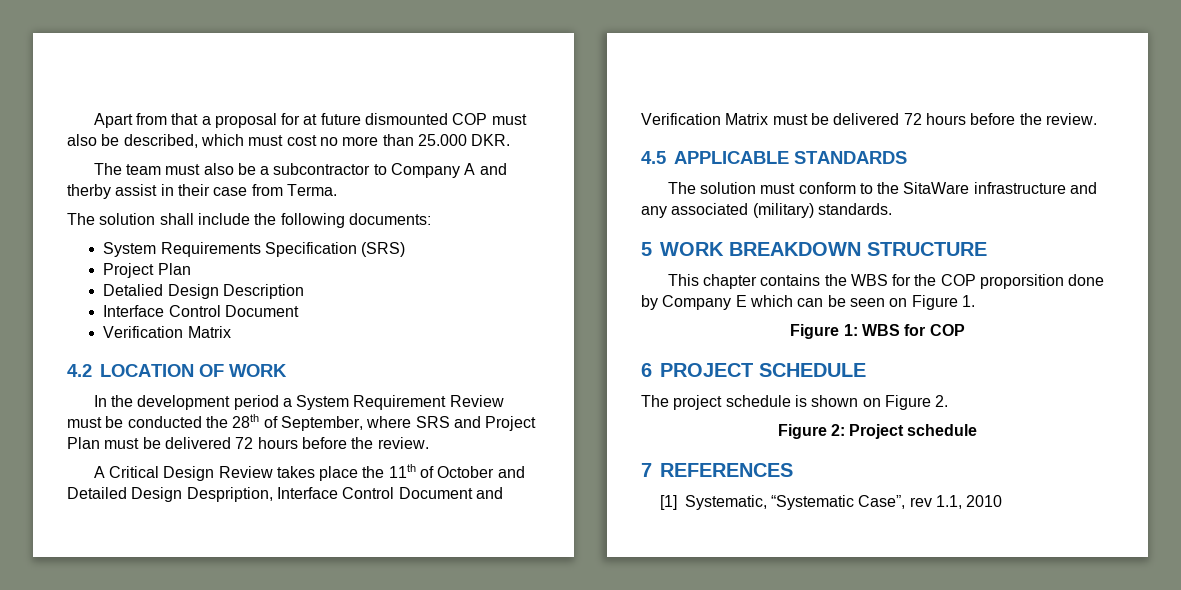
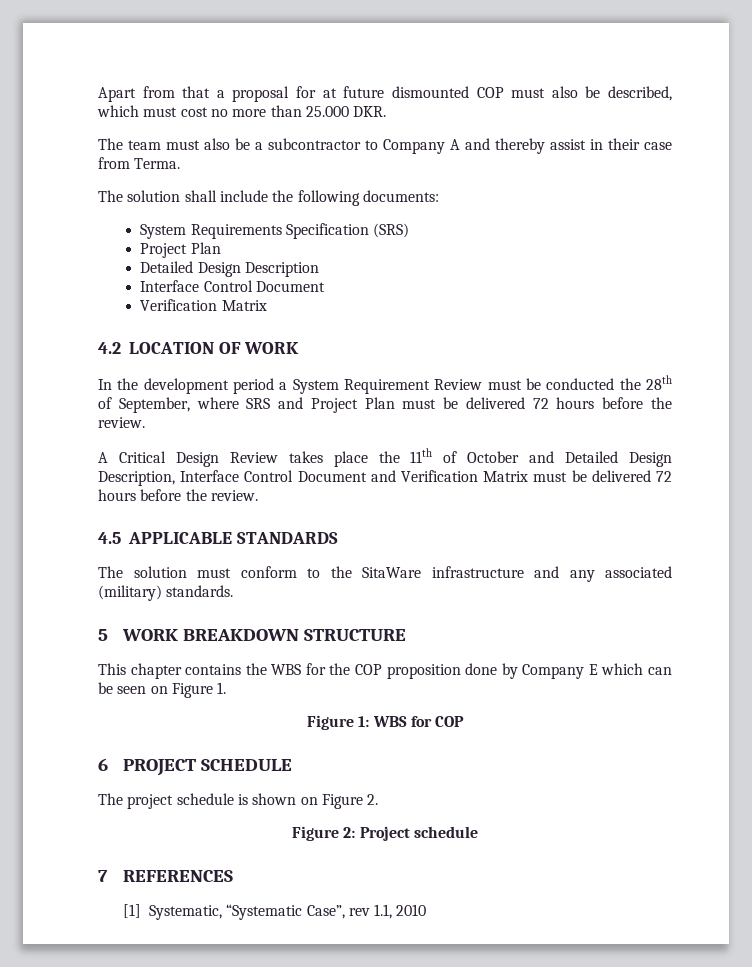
[67,184,111,199] therby -> [495,138,545,154] thereby
[103,284,164,296] Detalied -> [140,261,194,273] Detailed
[186,487,273,502] Despription, -> [98,471,175,486] Description,
[980,274,1065,289] proporsition -> [386,664,461,679] proposition

